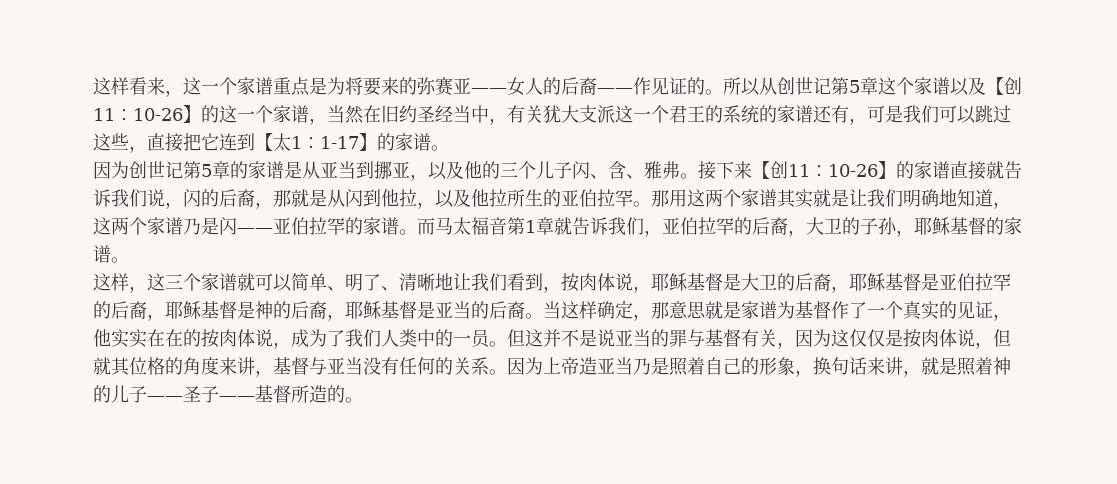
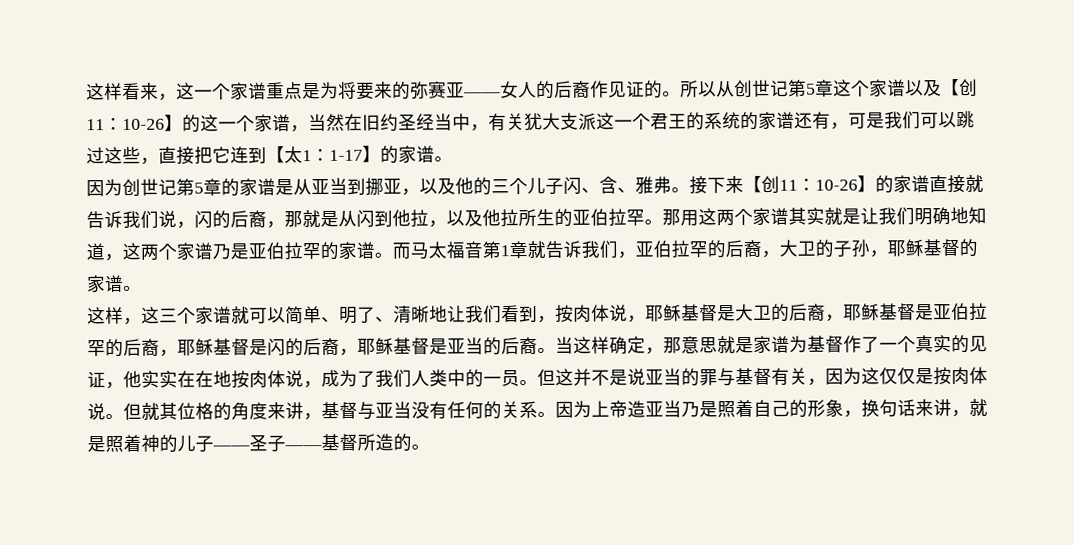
[597,88,633,93] —— -> (591, 89) none
[219,217,273,235] 闪—— -> (249, 251) none
[255,301,273,319] 神 -> [267,338,286,356] 闪
[183,329,201,347] 的 -> [213,370,232,388] 地
[975,342,993,349] ， -> [105,413,124,420] 。

